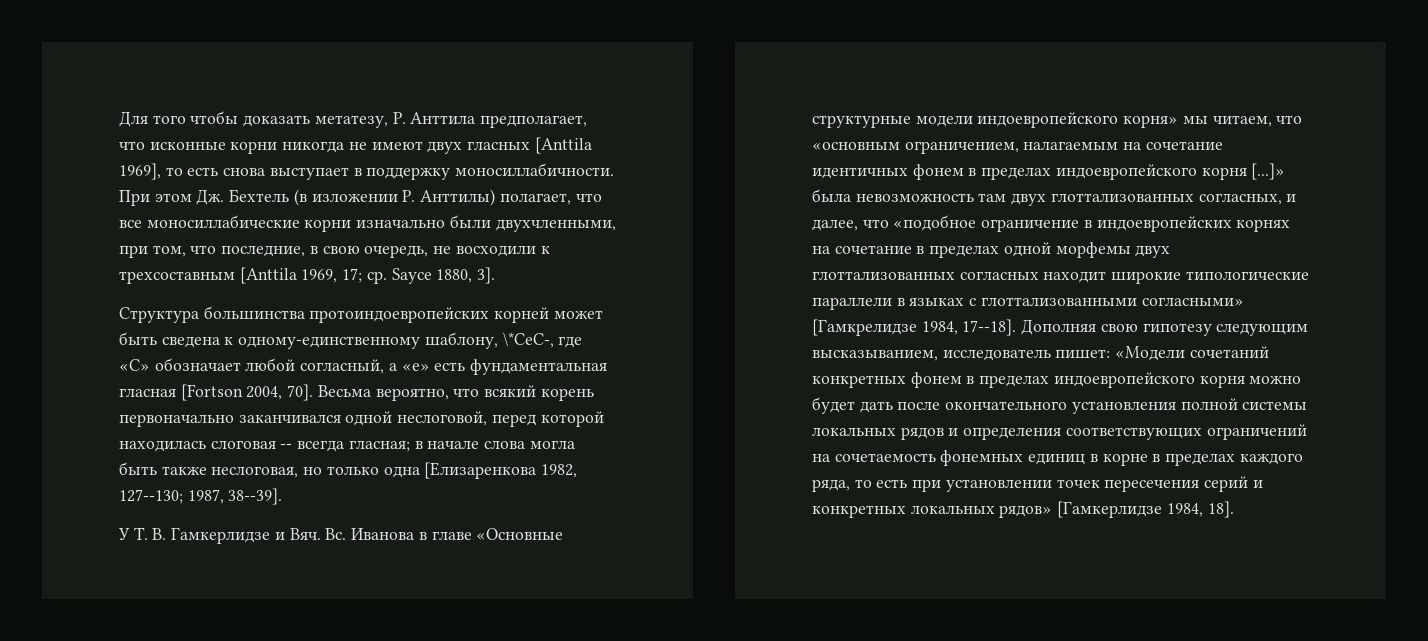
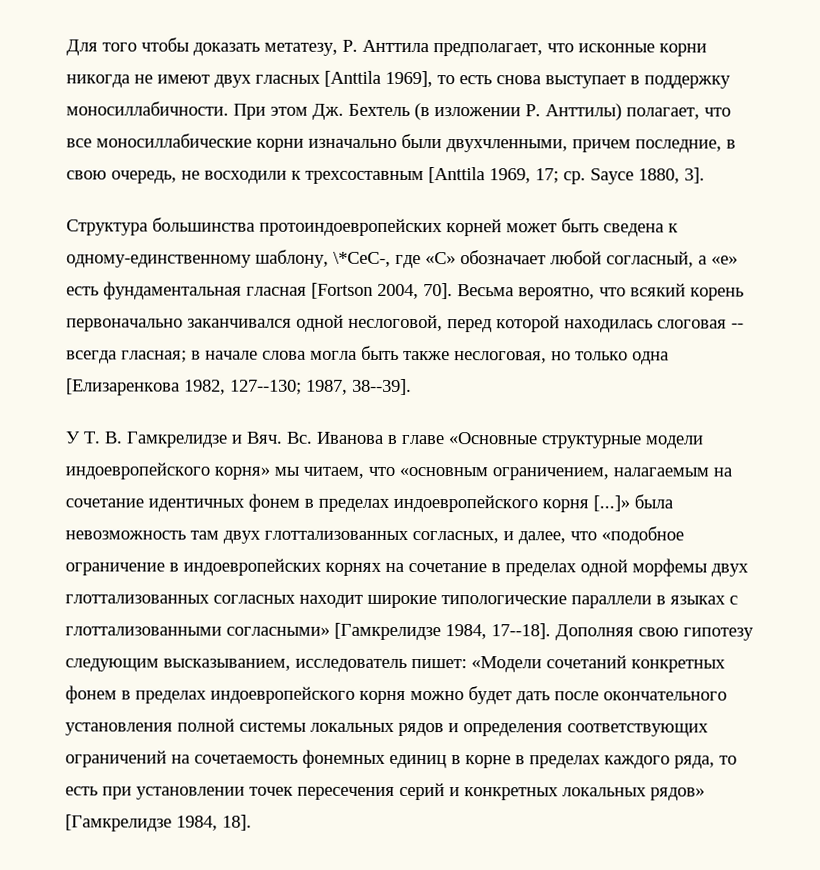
[119,245,217,258] при том, что -> [572,139,631,153] причем
[171,527,271,544] Гамкерлидзе -> [126,431,228,448] Гамкрелидзе
[1057,501,1163,518] [Гамкерлидзе -> [65,814,172,832] [Гамкрелидзе

